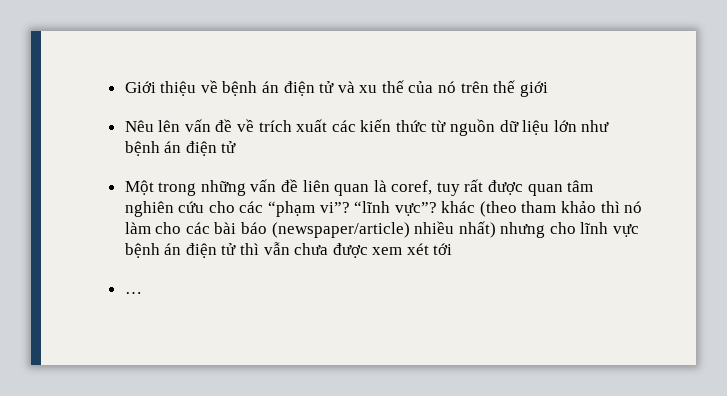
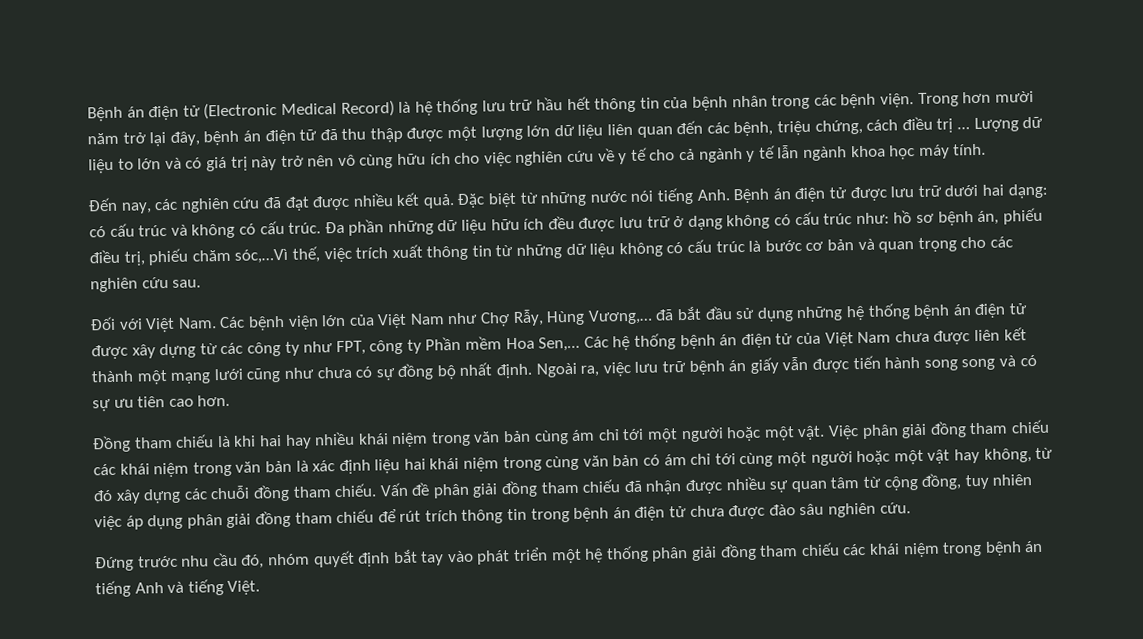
[124,80,548,97] [124,119,610,136] [124,141,237,156] [124,179,594,196] [124,201,643,217] [124,221,640,238] [124,242,453,258] [124,292,142,294] Giới thiệu về bệnh án điện tử và xu thế của nó trên thế giới // Nêu lên vấn đề về trích xuất các kiến thức từ nguồn dữ liệu lớn như bệnh án điện tử // Một trong những vấn đề liên quan là coref, tuy rất được quan tâm nghiên cứu cho các “phạm vi”? “lĩnh vực”? khác (theo tham khảo thì nó làm cho các bài báo (newspaper/article) nhiều nhất) nhưng cho lĩnh vực bệnh án điện tử thì vẫn chưa được xem xét tới // … -> [87,90,1034,122] [87,116,1044,147] [88,143,987,174] [88,183,1048,214] [89,207,1043,239] [89,236,1013,266] [90,276,202,293] [90,303,1027,333] [91,327,1027,360] [91,354,1037,385] [92,394,231,412] [92,419,1050,453] [93,447,1054,478] [93,473,1033,504] [94,502,911,531] [95,540,1044,572] [95,579,261,598] Bệnh án điện tử (Electronic Medical Record) là hệ thống lưu trữ hầu hết thông tin của bệnh nhân trong các bệnh viện. Trong hơn mười năm trở lại đây, bệnh án điện tữ đã thu thập được một lượng lớn dữ liệu liên quan đến các bệnh, triệu chứng, cách điều trị … Lượng dữ liệu to lớn và có giá trị này trở nên vô cùng hữu ích cho việc nghiên cứu về y tế cho cả ngành y tế lẫn ngành khoa học máy tính. // Đến nay, các nghiên cứu đã đạt được nhiều kết quả. Đặc biệt từ những nước nói tiếng Anh. Bệnh án điện tử được lưu trữ dưới hai dạng: có cấu trúc và không có cấu trúc. Đa phần những dữ liệu hữu ích đều được lưu trữ ở dạng không có cấu trúc như: hồ sơ bệnh án, phiếu điều trị, phiếu chăm sóc,…Vì thế, việc trích xuất thông tin từ những dữ liệu không có cấu trúc là bước cơ bản và quan trọng cho các nghiên cứu sau. // Đối với Việt Nam. Các bệnh viện lớn của Việt Nam như Chợ Rẫy, Hùng Vương,… đã bắt đầu sử dụng những hệ thống bệnh án điện tử được xây dựng từ các công ty như FPT, công ty Phần mềm Hoa Sen,… Các hệ thống bệnh án điện tử của Việt Nam chưa được liên kết thành một mạng lưới cũng như chưa có sự đồng bộ nhất định. Ngoài ra, việc lưu trữ bệnh án giấy vẫn được tiến hành song song và có sự ưu tiên cao hơn. // Đồng tham chiếu là khi hai hay nhiều khái niệm trong văn bản cùng ám chỉ tới một người hoặc một vật. Việc phân giải đồng tham chiếu các khái niệm trong văn bản là xác định liệu hai khái niệm trong cùng văn bản có ám chỉ tới cùng một người hoặc một vật hay không, từ đó xây dựng các chuỗi đồng tham chiếu. Vấn đề phân giải đồng tham chiếu đã nhận được nhiều sự quan tâm từ cộng đồng, tuy nhiên việc áp dụng phân giải đồng tham chiếu để rút trích thông tin trong bệnh án điện tử chưa được đào sâu nghiên cứu. // Đứng trước nhu cầu đó, nhóm quyết định bắt tay vào phát triển một hệ thống phân giải đồng tham chiếu các khái niệm trong bệnh án tiếng Anh và tiếng Việt.

